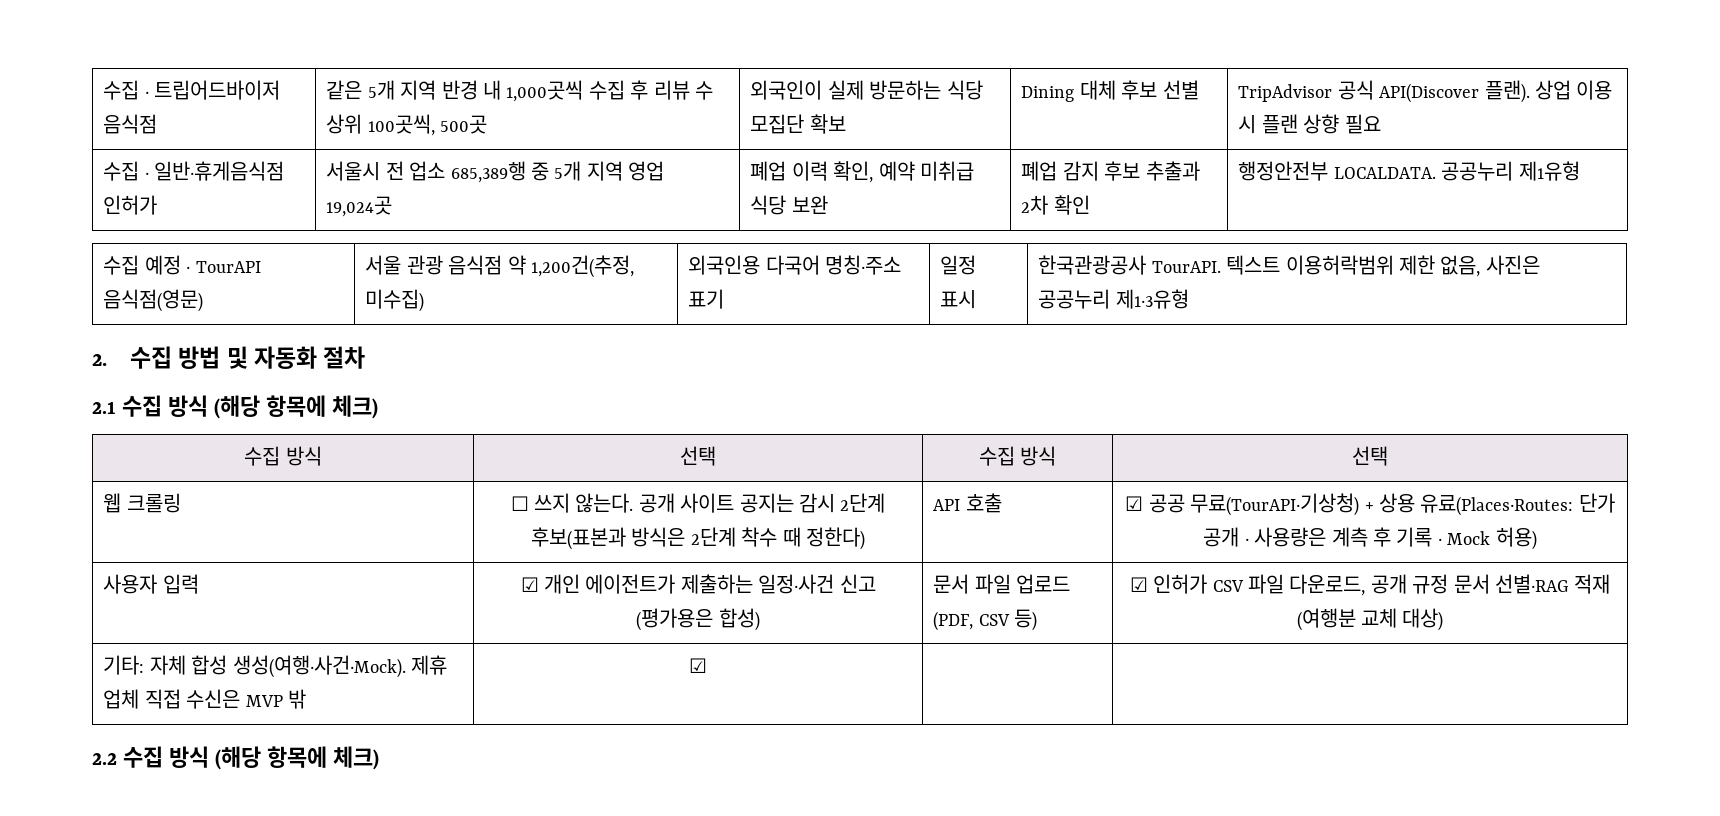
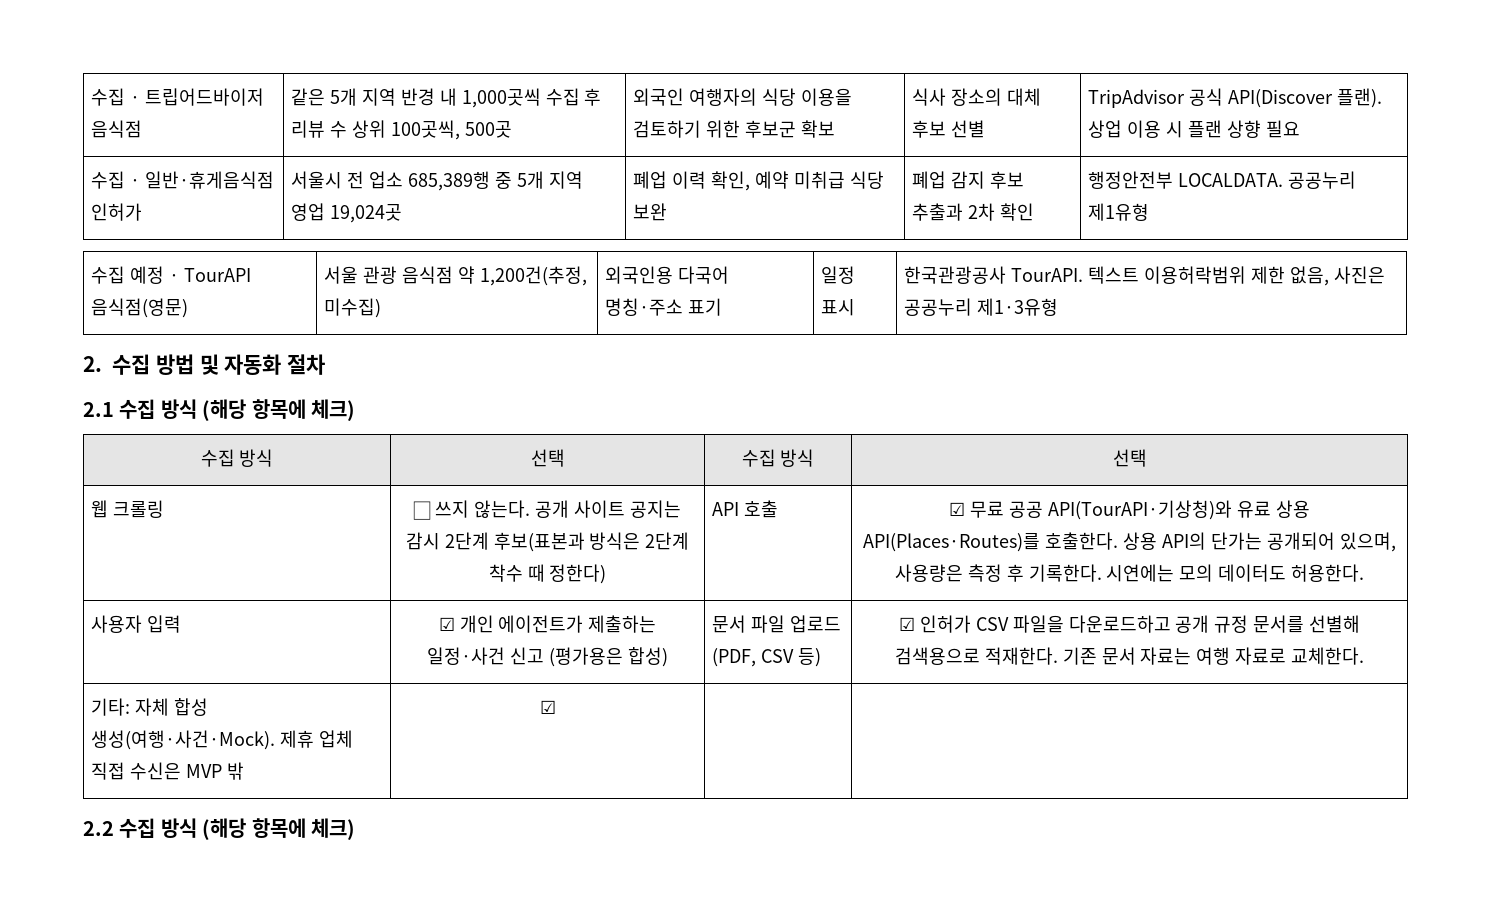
[750,80,983,100] [750,114,805,134] 외국인이 실제 방문하는 식당 모집단 -> [633,88,853,106] [633,120,797,138] 외국인 여행자의 식당 이용을 검토하기 위한 후보군
[1021,86,1075,102] Dining -> [912,88,1003,106] 식사 장소의
[1148,493,1615,516] [1203,527,1537,550] 공공 무료(TourAPI·기상청) + 상용 유료(Places·Routes: 단가 공개 · 사용량은 계측 후 기록 · Mock 허용) -> [970,500,1310,520] [863,532,1396,552] [894,564,1365,582] 무료 공공 API(TourAPI·기상청)와 유료 상용 API(Places·Routes)를 호출한다. 상용 API의 단가는 공개되어 있으며, 사용량은 측정 후 기록한다. 시연에는 모의 데이터도 허용한다.
[1247,574,1611,596] [1296,608,1444,631] 파일 다운로드, 공개 규정 문서 선별·RAG 적재 (여행분 교체 대상) -> [1012,615,1360,633] [894,647,1365,665] 파일을 다운로드하고 공개 규정 문서를 선별해 검색용으로 적재한다. 기존 문서 자료는 여행 자료로 교체한다.

